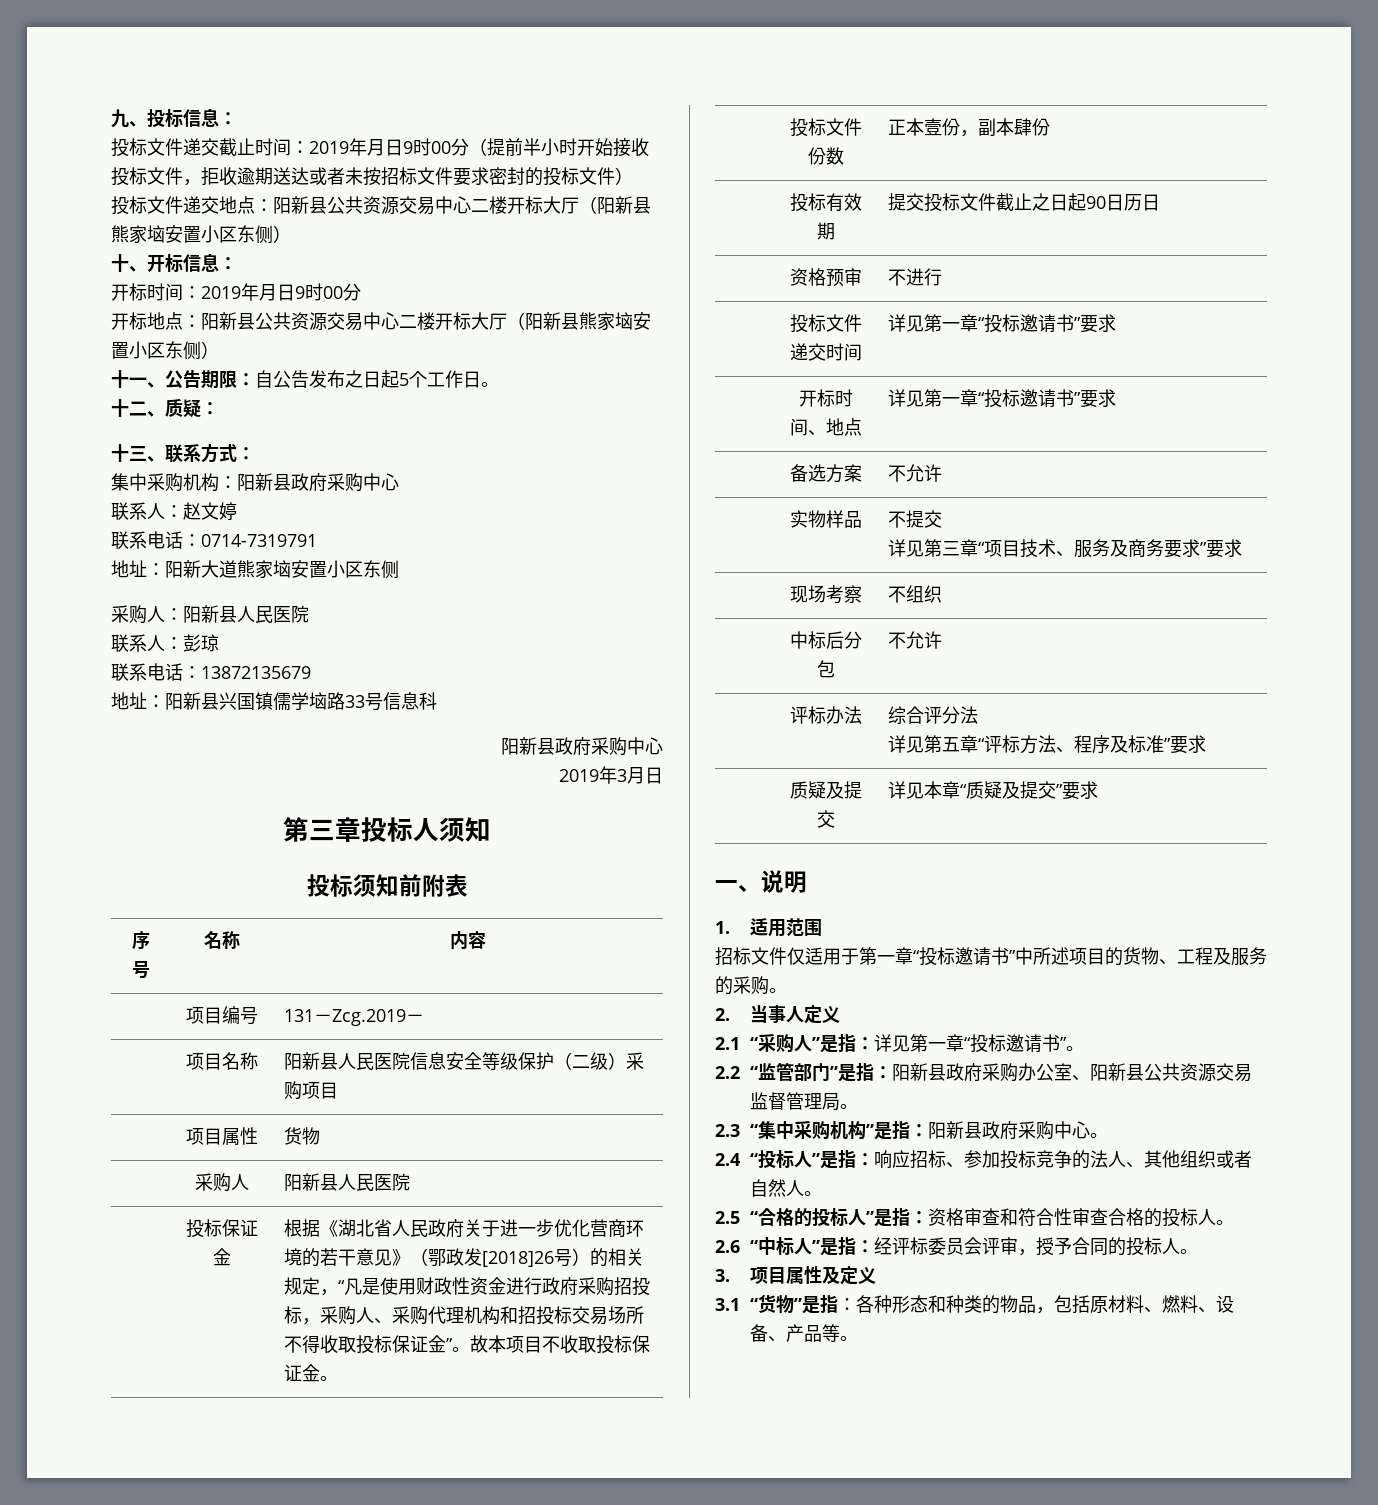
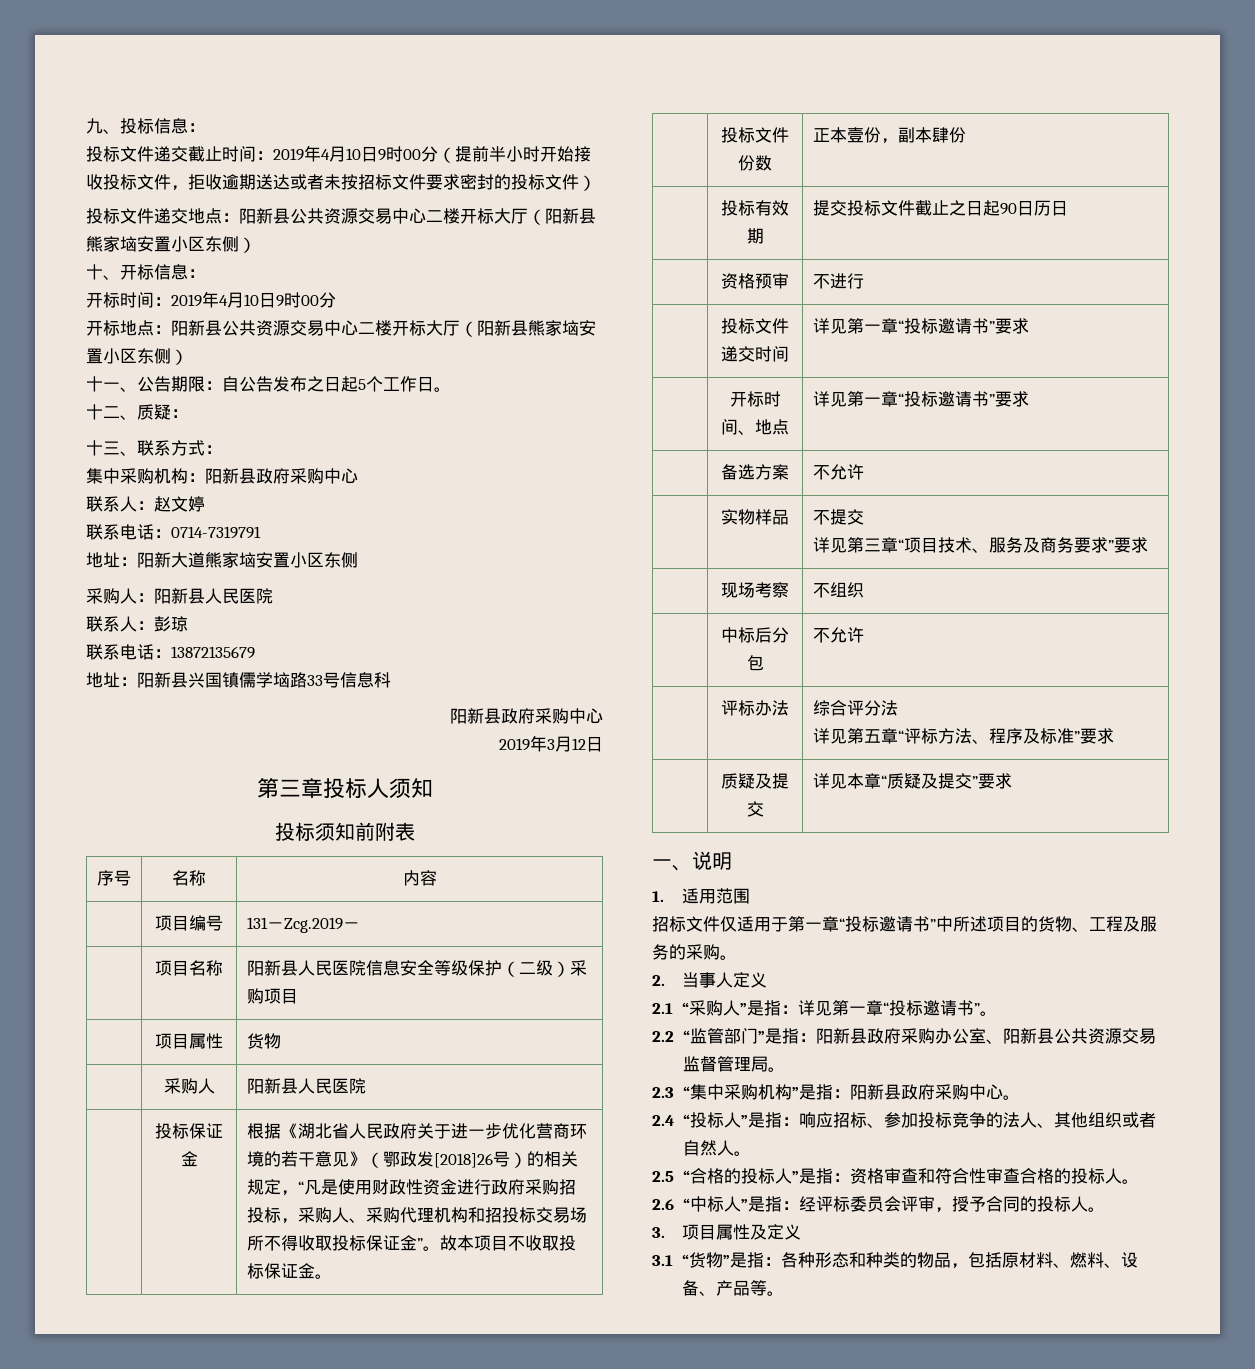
[367,139,385,156] 月 -> [321,146,361,162] 4月10
[259,284,277,301] 月 -> [219,292,259,308] 4月10
(645, 775) none -> [572,738,586,750] 12

